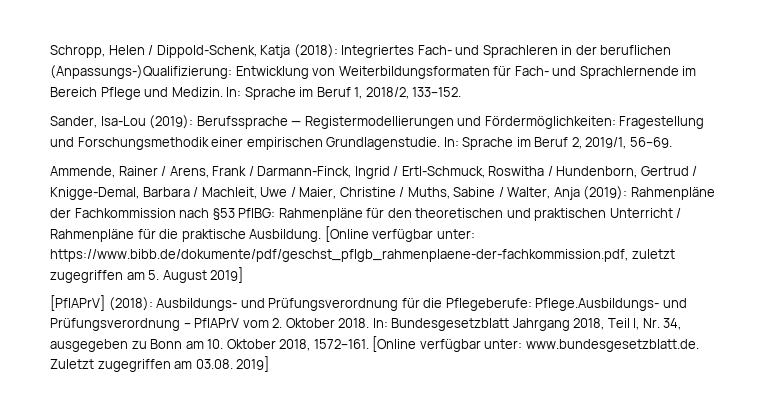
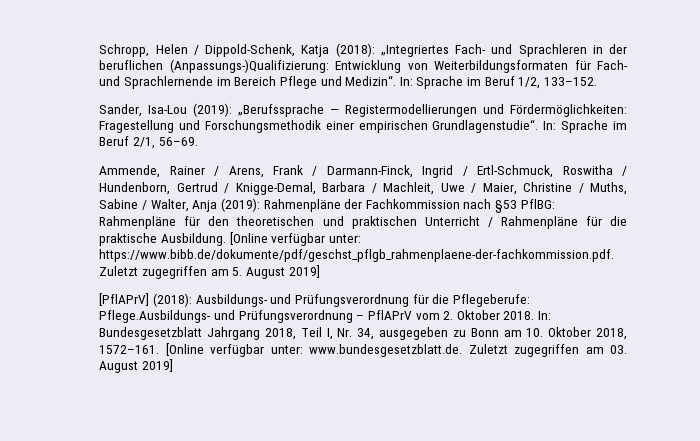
[341,45,415,58] Integriertes -> [380,45,449,57] „Integriertes
[171,87,409,100] Medizin. In: Sprache im Beruf 1, 2018/2, -> [345,75,541,89] Medizin“. In: Sprache im Beruf 1/2,
[196,116,288,129] Berufssprache -> [238,104,325,117] „Berufssprache
[326,137,627,150] Grundlagenstudie. In: Sprache im Beruf 2, 2019/1, -> [432,119,627,133] [99,136,155,149] Grundlagenstudie“. In: Sprache im Beruf 2/1,
[50,249,675,262] https://www.bibb.de/dokumente/pdf/geschst_pflgb_rahmenplaene-der-fachkommission.pdf, zuletzt -> [99,249,615,262] [99,266,139,276] https://www.bibb.de/dokumente/pdf/geschst_pflgb_rahmenplaene-der-fachkommission.pdf. Zuletzt
[195,359,233,369] 03.08. -> [610,345,627,354] [99,361,139,373] 03. August

